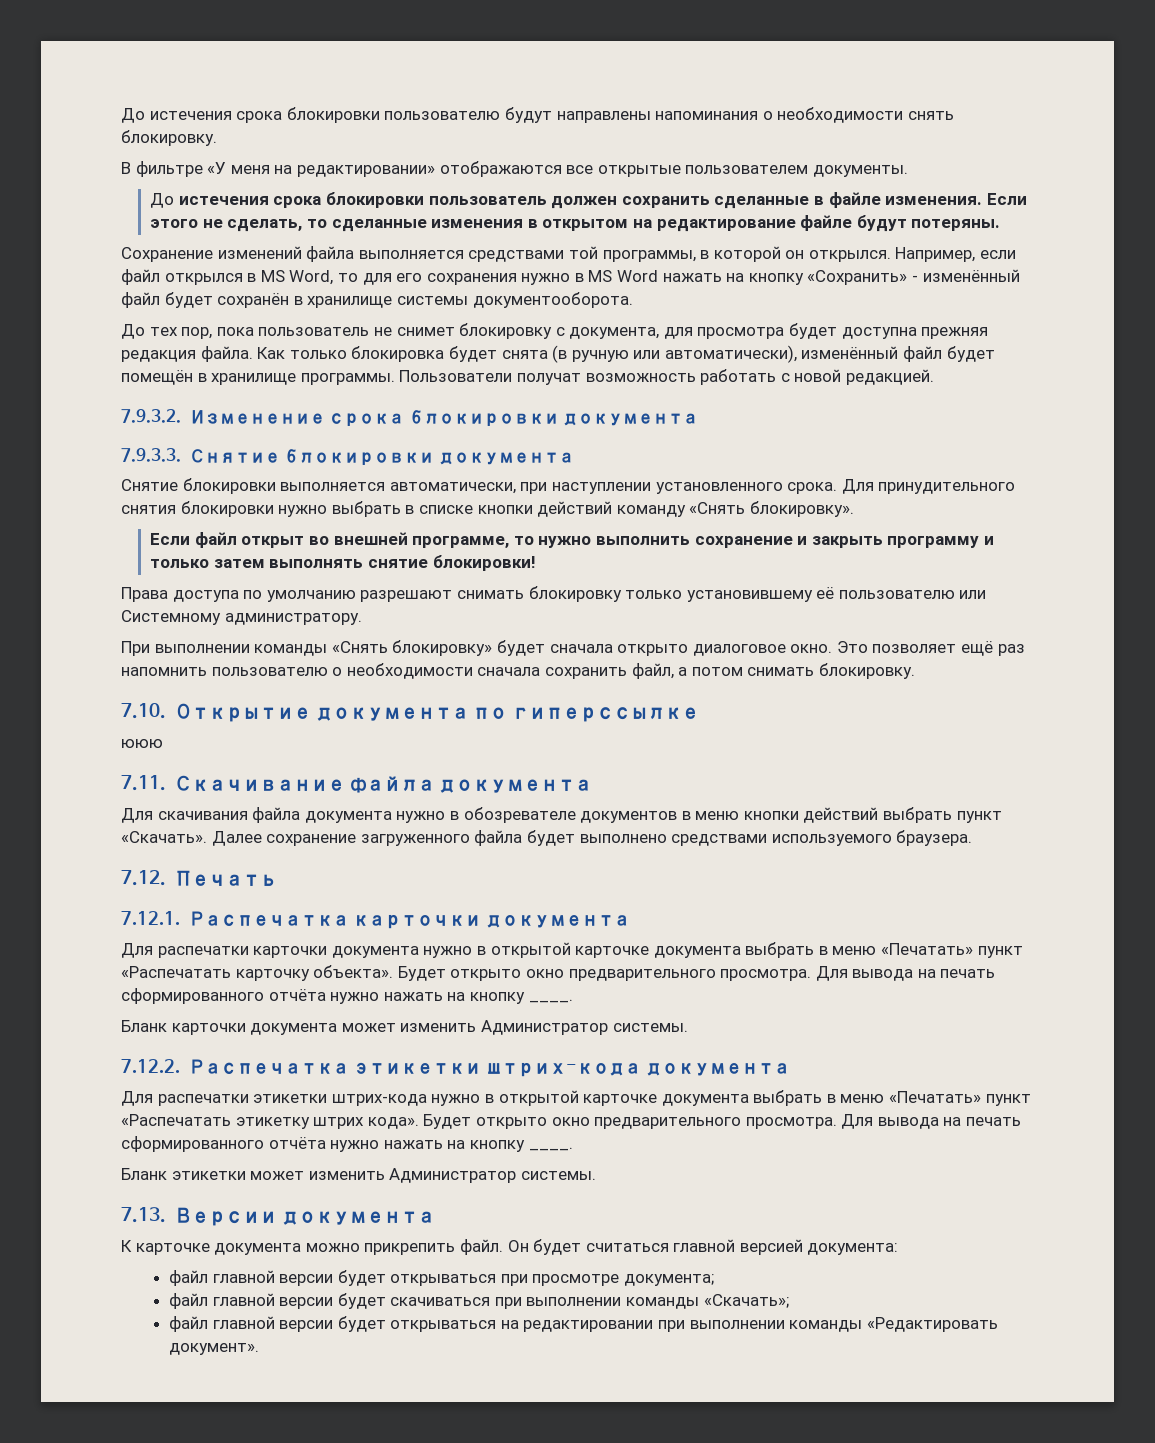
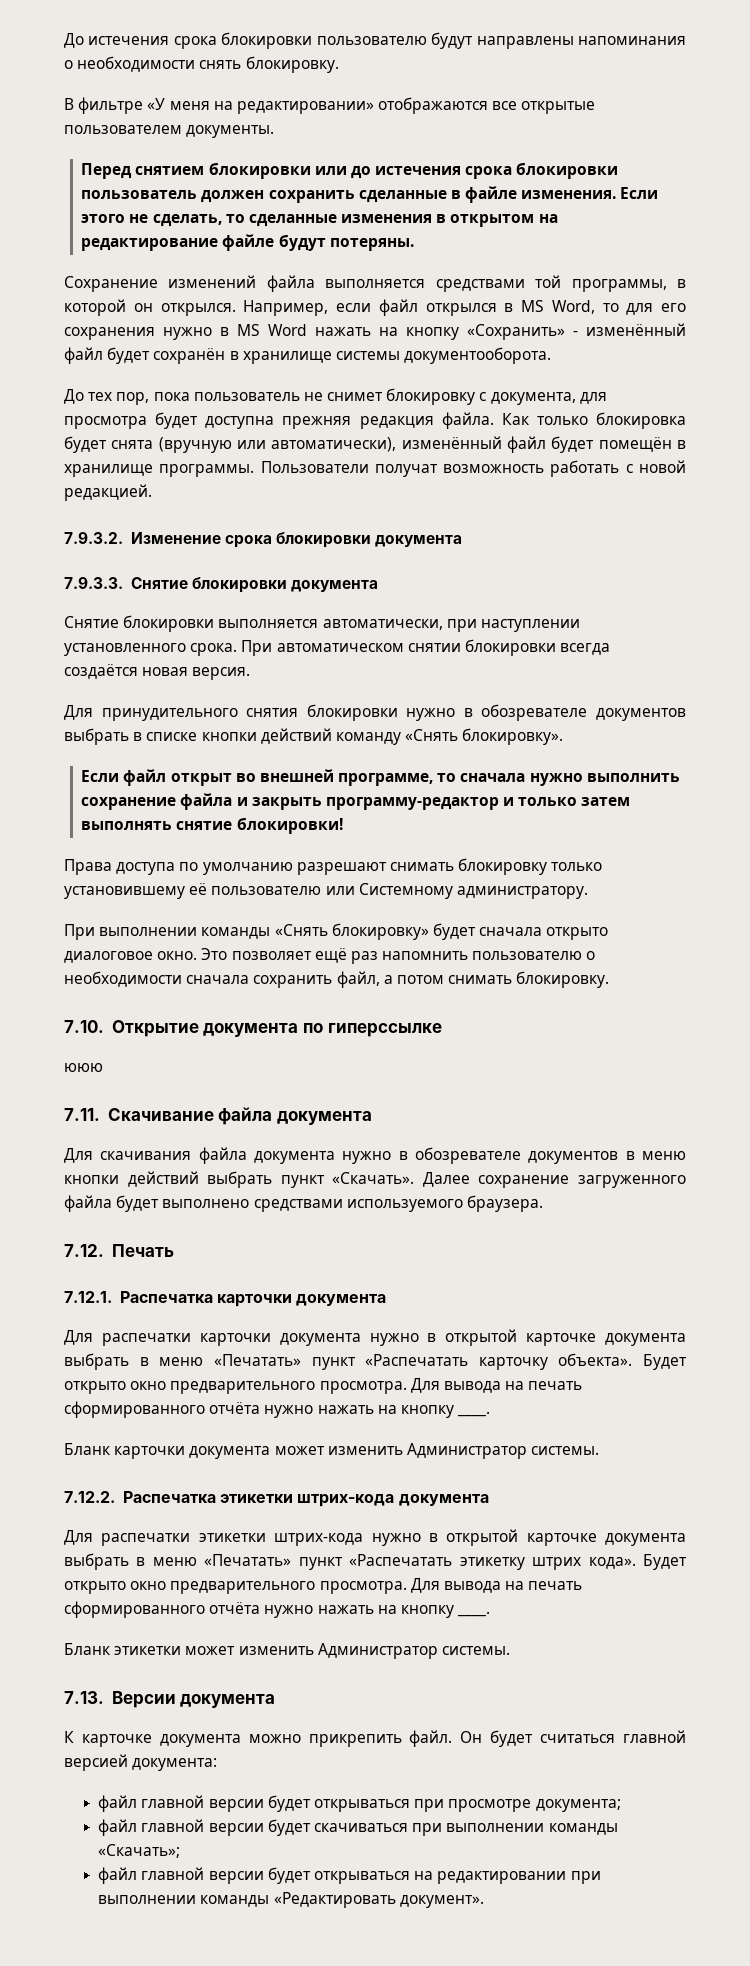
[150,193,175,208] До -> [81,162,371,179] Перед снятием блокировки или до
[552,345,629,363] (в ручную -> [158,437,232,453] (вручную
(838, 488) none -> [241,639,611,656] [64,664,251,680] При автоматическом снятии блокировки всегда создаётся новая версия. //
(328, 511) none -> [463,704,686,721] в обозревателе документов
(534, 540) none -> [460,773,526,782] сначала
(793, 542) none -> [180,793,233,810] файла
[887,536,980,548] программу -> [325,797,499,810] программу-редактор

